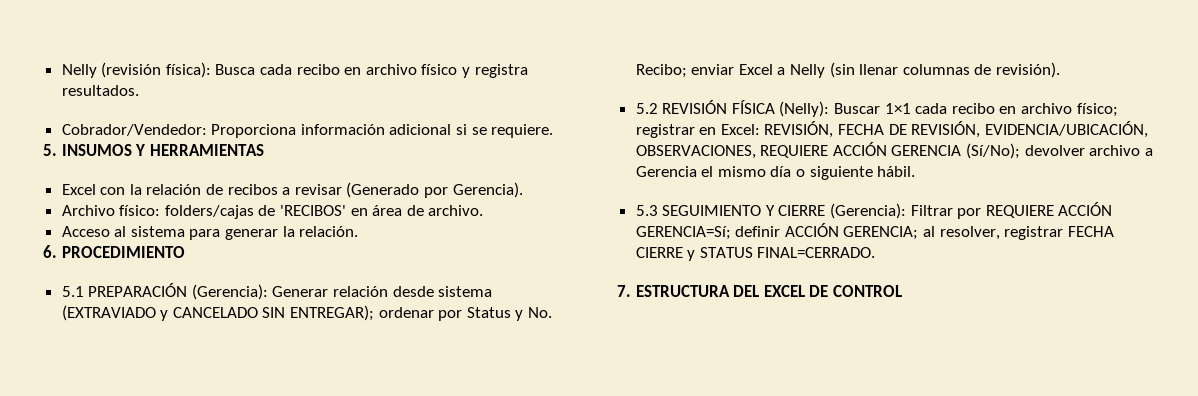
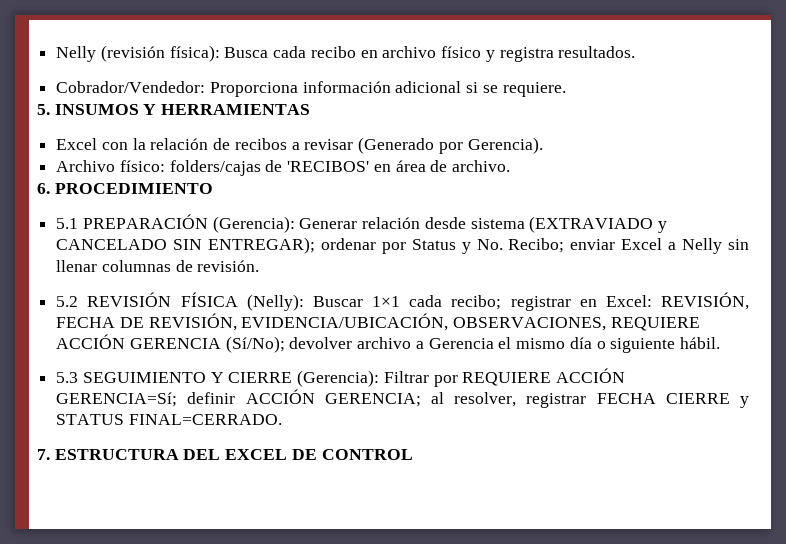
[61,226,359,240] // Acceso al sistema para generar la relación. -> (511, 166) none
[829,62,855,78] (sin -> [728,239,749,250] sin
[996,62,1061,78] revisión). -> [197,260,260,272] revisión.
[951,103,1118,117] recibo en archivo físico; -> [451,295,502,310] recibo;

